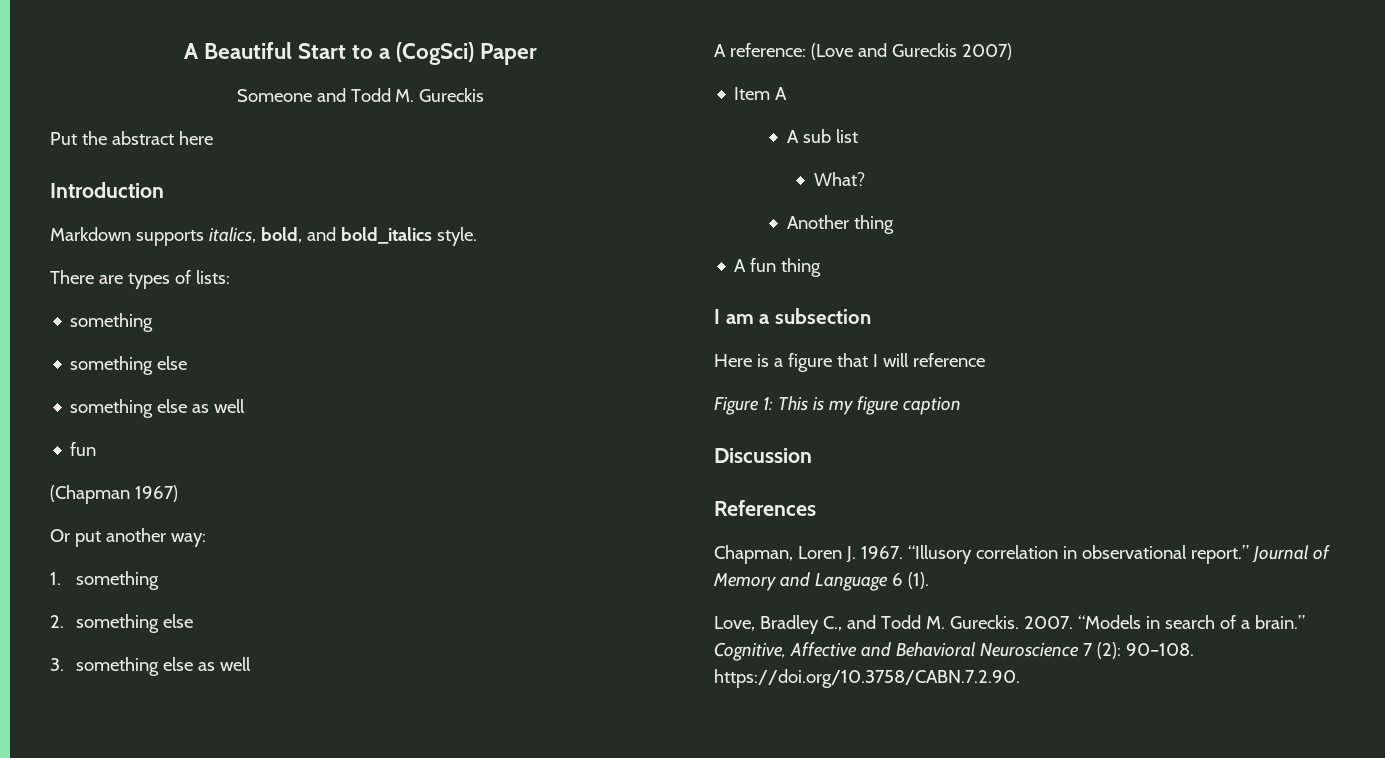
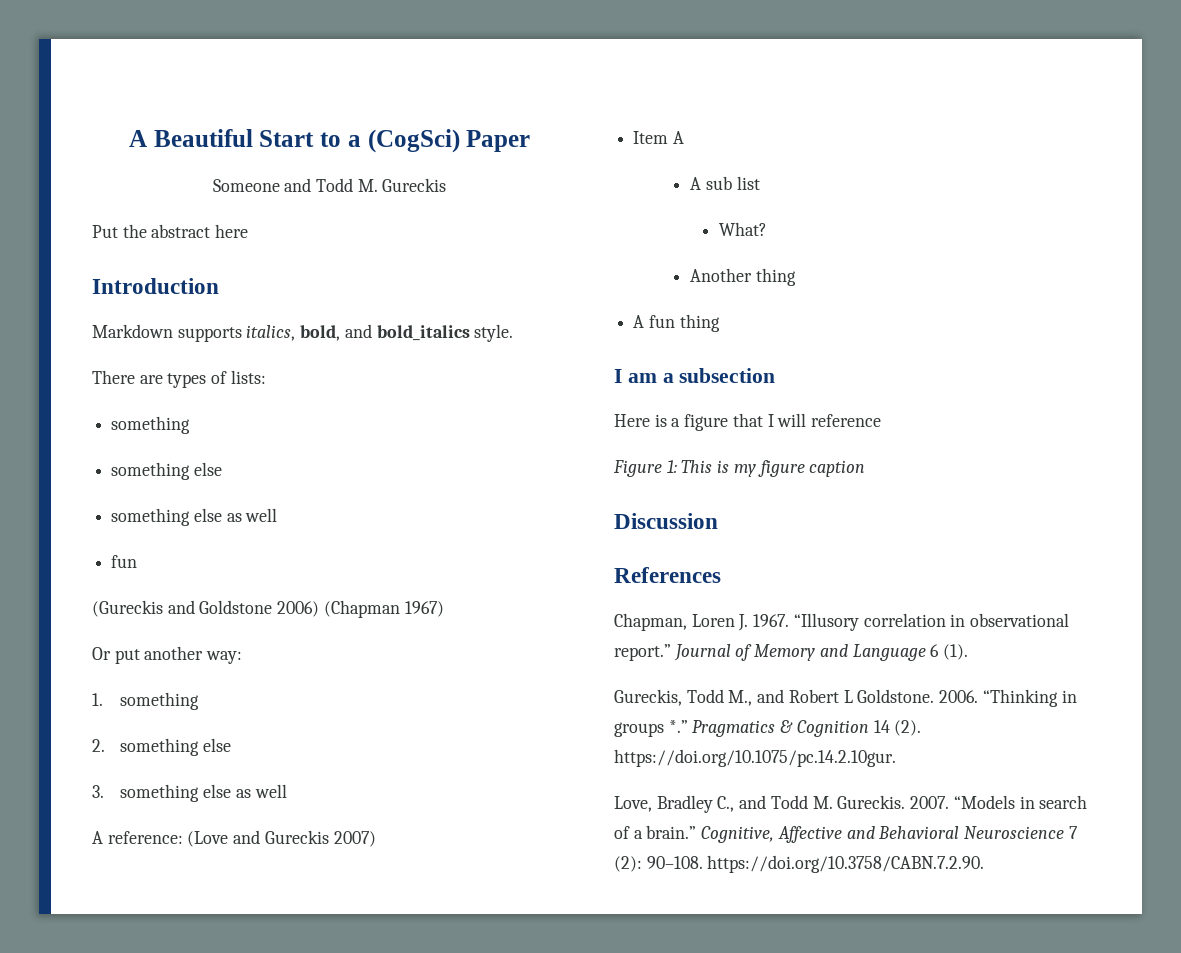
(97, 449) none -> [92,600,320,617] (Gureckis and Goldstone 2006)
(929, 580) none -> [614,689,1077,707] [614,720,922,737] [614,749,896,767] // Gureckis, Todd M., and Robert L Goldstone. 2006. “Thinking in groups *.” Pragmatics & Cognition 14 (2). https://doi.org/10.1075/pc.14.2.10gur.

